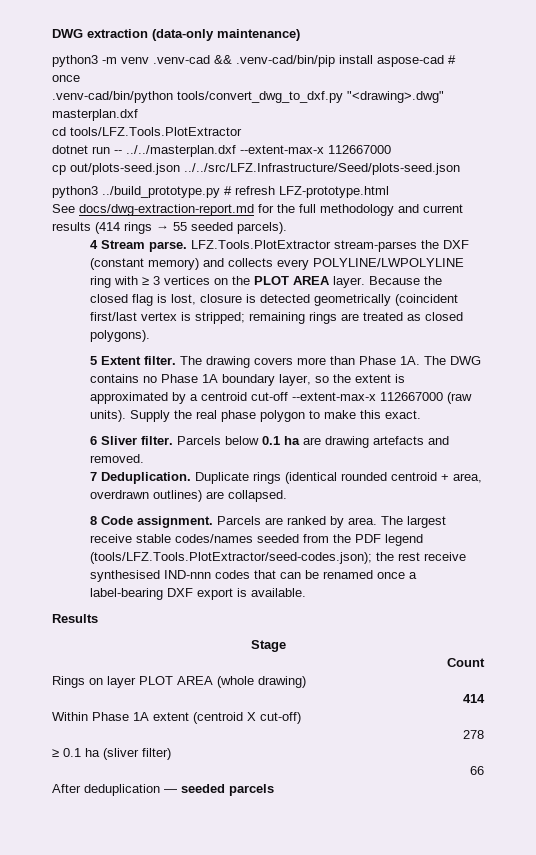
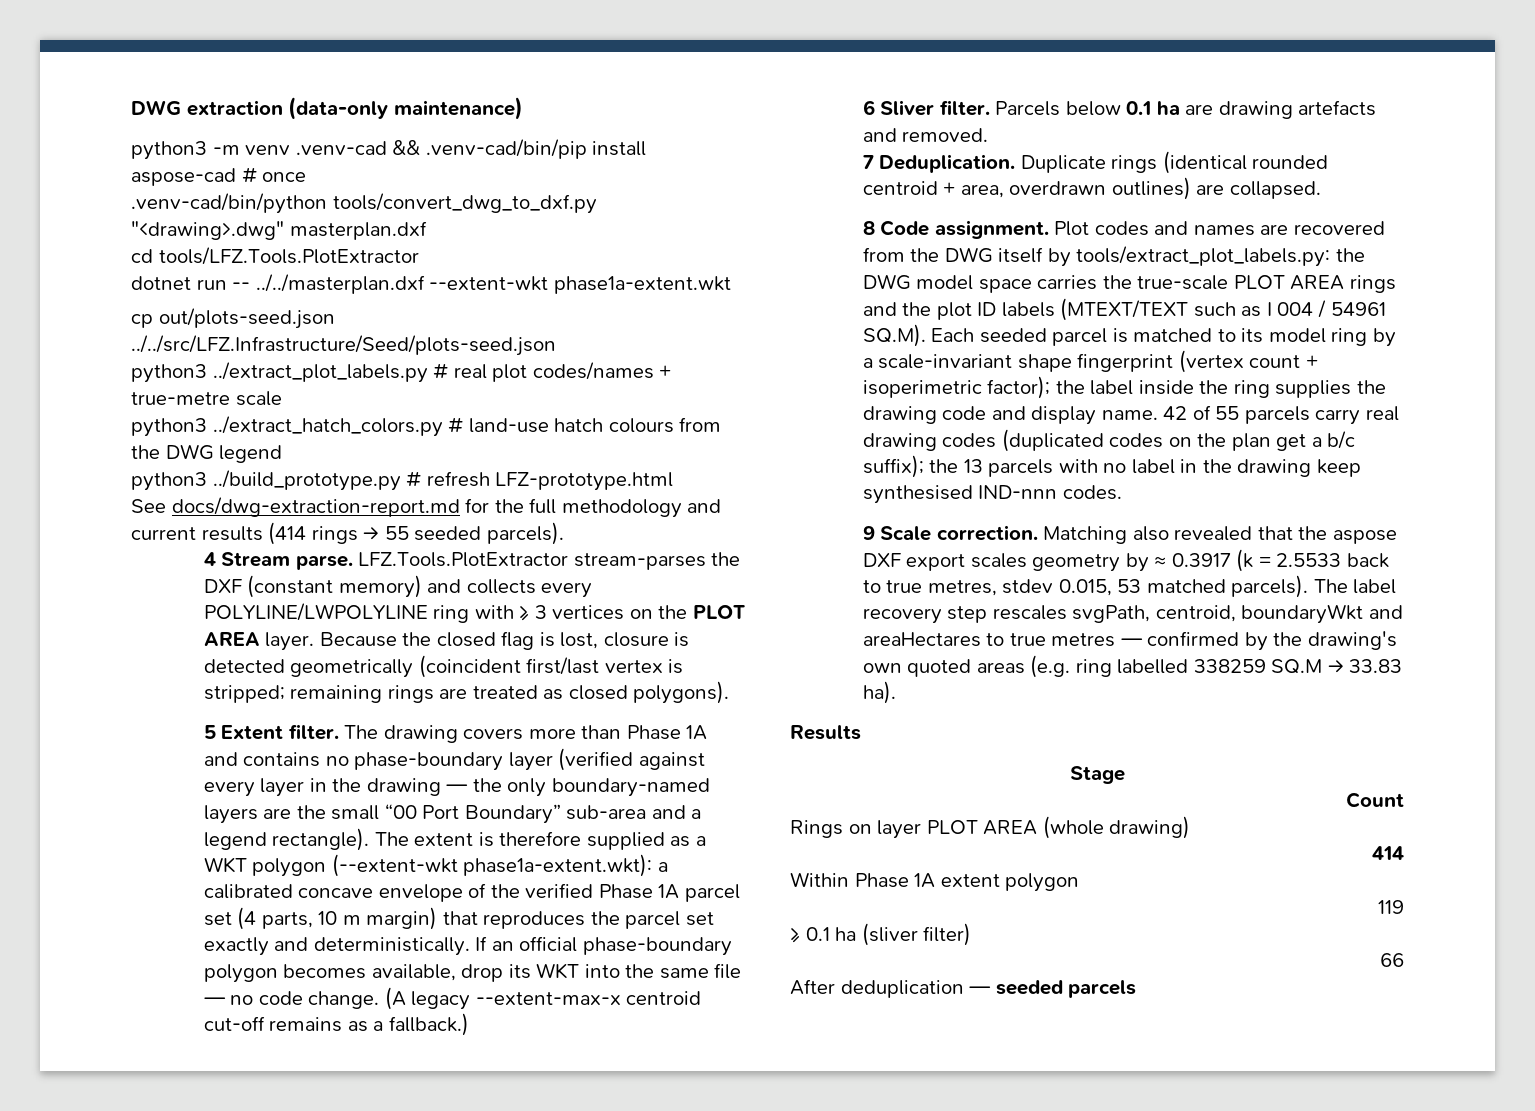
[240,145,391,154] --extent-max-x 112667000 -> [429,276,731,294] --extent-wkt phase1a-extent.wkt
(460, 169) none -> [131,362,672,383] [131,391,282,406] [131,416,722,437] [131,444,283,463] // python3 ../extract_plot_labels.py # real plot codes/names + true-metre scale // python3 ../extract_hatch_colors.py # land-use hatch colours from the DWG legend
[400,356,482,365] [90,374,406,386] [90,392,473,404] [90,410,422,422] 1A. The DWG contains no Phase 1A boundary layer, so the extent is approximated by a centroid cut-off --extent-max-x 112667000 (raw units). Supply the real phase polygon to make this exact. -> [686,725,708,740] [203,748,705,771] [203,778,710,797] [203,804,702,824] [203,828,706,851] [203,854,668,877] [203,883,740,902] [203,907,714,930] [203,936,732,956] [203,963,742,983] [203,987,702,1010] [203,1013,469,1036] 1A and contains no phase-boundary layer (verified against every layer in the drawing — the only boundary-named layers are the small “00 Port Boundary” sub-area and a legend rectangle). The extent is therefore supplied as a WKT polygon (--extent-wkt phase1a-extent.wkt): a calibrated concave envelope of the verified Phase 1A parcel set (4 parts, 10 m margin) that reproduces the parcel set exactly and deterministically. If an official phase-boundary polygon becomes available, drop its WKT into the same file — no code change. (A legacy --extent-max-x centroid cut-off remains as a fallback.)
[217,516,447,528] [90,534,424,546] [90,552,467,564] [90,570,418,582] [90,588,307,600] Parcels are ranked by area. The largest receive stable codes/names seeded from the PDF legend (tools/LFZ.Tools.PlotExtractor/seed-codes.json); the rest receive synthesised IND-nnn codes that can be renamed once a label-bearing DXF export is available. -> [1054,221,1385,236] [862,246,1365,267] [862,274,1396,293] [862,298,1386,321] [862,324,1396,347] [862,350,1318,373] [862,376,1386,399] [862,405,1399,425] [862,429,1356,452] [862,455,1361,478] [862,485,1122,504] [862,525,1397,544] [862,549,1389,572] [862,575,1397,598] [862,604,1403,624] [862,631,1397,651] [862,655,1403,678] [862,681,896,704] Plot codes and names are recovered from the DWG itself by tools/extract_plot_labels.py: the DWG model space carries the true-scale PLOT AREA rings and the plot ID labels (MTEXT/TEXT such as I 004 / 54961 SQ.M). Each seeded parcel is matched to its model ring by a scale-invariant shape fingerprint (vertex count + isoperimetric factor); the label inside the ring supplies the drawing code and display name. 42 of 55 parcels carry real drawing codes (duplicated codes on the plan get a b/c suffix); the 13 parcels with no label in the drawing keep synthesised IND-nnn codes. // 9 Scale correction. Matching also revealed that the aspose DXF export scales geometry by ≈ 0.3917 (k = 2.5533 back to true metres, stdev 0.015, 53 matched parcels). The label recovery step rescales svgPath, centroid, boundaryWkt and areaHectares to true metres — confirmed by the drawing's own quoted areas (e.g. ring labelled 338259 SQ.M → 33.83 ha).
[193,712,301,724] [463,730,484,739] (centroid X cut-off) // 278 -> [1005,873,1080,892] [1378,900,1404,914] polygon // 119

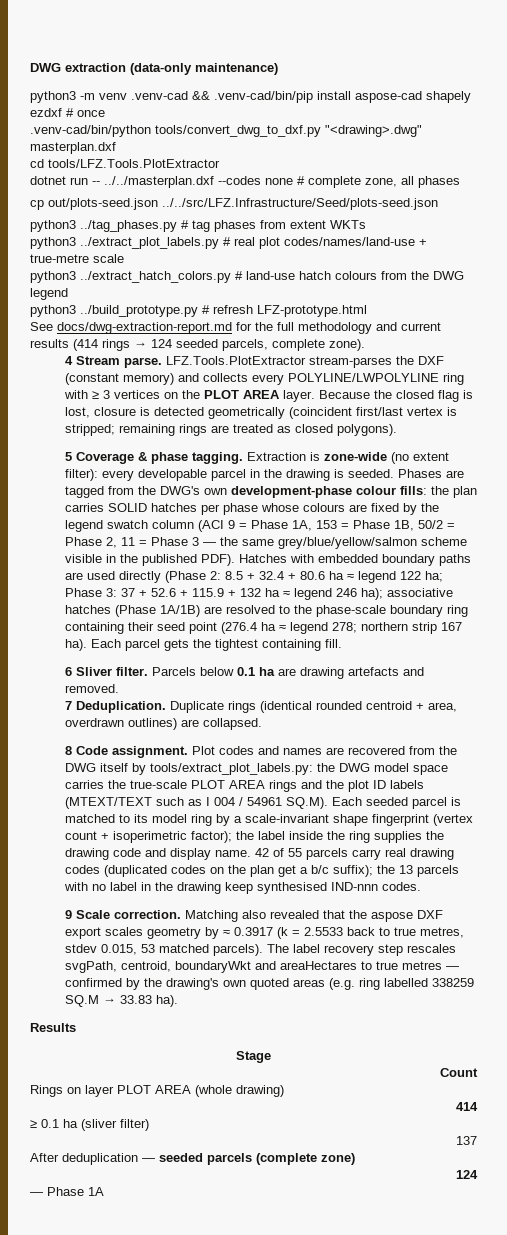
(236, 177) none -> [426,91,471,103] [30,108,62,117] shapely ezdxf
[429,276,731,294] [131,308,335,329] [131,335,556,356] --extent-wkt phase1a-extent.wkt // cp out/plots-seed.json ../../src/LFZ.Infrastructure/Seed/plots-seed.json -> [218,176,460,188] [30,198,438,210] [30,220,366,232] --codes none # complete zone, all phases // cp out/plots-seed.json ../../src/LFZ.Infrastructure/Seed/plots-seed.json // python3 ../tag_phases.py # tag phases from extent WKTs
[532,362,654,380] codes/names -> [284,237,415,246] codes/names/land-use
[384,522,564,545] 55 seeded parcels). -> [151,339,365,351] 124 seeded parcels, complete zone).
[221,724,708,743] [203,748,705,771] [203,778,710,797] [203,804,702,824] [203,828,706,851] [203,854,668,877] [203,883,740,902] [203,907,714,930] [203,936,732,956] [203,963,742,983] [203,987,702,1010] [203,1013,469,1036] Extent filter. The drawing covers more than Phase 1A and contains no phase-boundary layer (verified against every layer in the drawing — the only boundary-named layers are the small “00 Port Boundary” sub-area and a legend rectangle). The extent is therefore supplied as a WKT polygon (--extent-wkt phase1a-extent.wkt): a calibrated concave envelope of the verified Phase 1A parcel set (4 parts, 10 m margin) that reproduces the parcel set exactly and deterministically. If an official phase-boundary polygon becomes available, drop its WKT into the same file — no code change. (A legacy --extent-max-x centroid cut-off remains as a fallback.) -> [75,452,449,464] [64,469,464,481] [64,486,477,498] [64,503,439,515] [64,520,455,532] [64,537,467,549] [64,554,471,566] [64,571,443,583] [64,588,453,600] [64,605,468,617] [64,622,462,634] [64,639,342,651] Coverage & phase tagging. Extraction is zone-wide (no extent filter): every developable parcel in the drawing is seeded. Phases are tagged from the DWG's own development-phase colour fills: the plan carries SOLID hatches per phase whose colours are fixed by the legend swatch column (ACI 9 = Phase 1A, 153 = Phase 1B, 50/2 = Phase 2, 11 = Phase 3 — the same grey/blue/yellow/salmon scheme visible in the published PDF). Hatches with embedded boundary paths are used directly (Phase 2: 8.5 + 32.4 + 80.6 ha ≈ legend 122 ha; Phase 3: 37 + 52.6 + 115.9 + 132 ha ≈ legend 246 ha); associative hatches (Phase 1A/1B) are resolved to the phase-scale boundary ring containing their seed point (276.4 ha ≈ legend 278; northern strip 167 ha). Each parcel gets the tightest containing fill.
[790,872,1080,892] [1378,900,1404,914] // Within Phase 1A extent polygon // 119 -> (478, 1106) none
[1380,953,1404,967] 66 -> [456,1136,477,1145] 137
(1137, 989) none -> [256,1153,355,1165] [456,1170,478,1179] [30,1187,104,1196] (complete zone) // 124 // — Phase 1A

